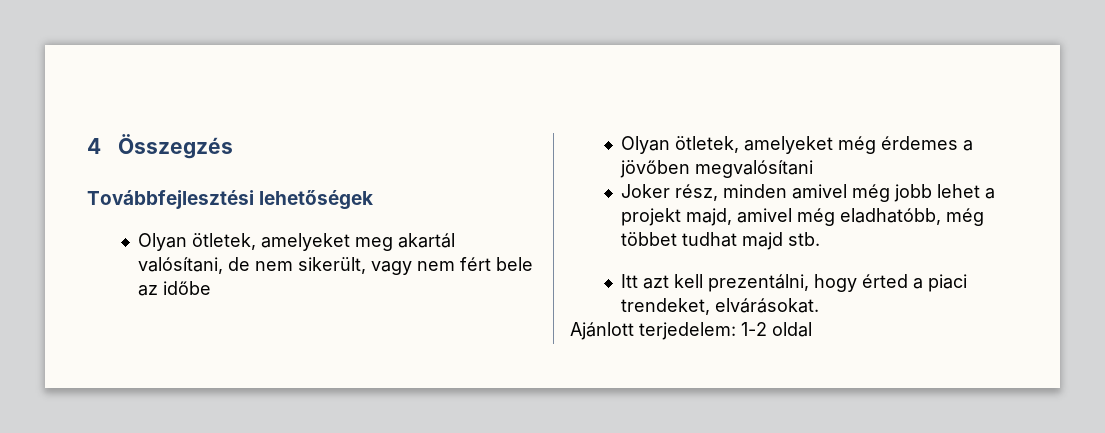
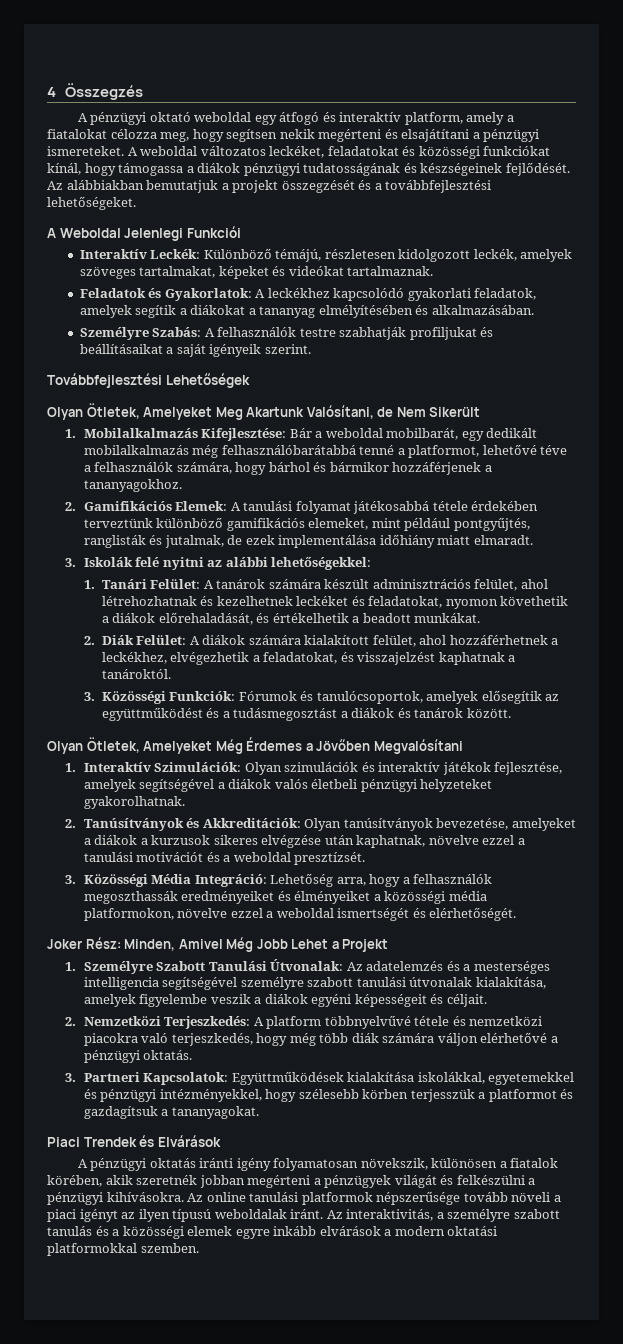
(234, 146) none -> [77,112,514,125] [47,129,540,142] [47,146,551,159] [47,162,570,176] [47,180,492,193] [47,196,136,210] [47,226,241,241] [79,248,573,262] [79,266,434,279] [79,288,537,301] [79,305,534,318] [79,327,494,340] [79,344,311,357] // A pénzügyi oktató weboldal egy átfogó és interaktív platform, amely a fiatalokat célozza meg, hogy segítsen nekik megérteni és elsajátítani a pénzügyi ismereteket. A weboldal változatos leckéket, feladatokat és közösségi funkciókat kínál, hogy támogassa a diákok pénzügyi tudatosságának és készségeinek fejlődését. Az alábbiakban bemutatjuk a projekt összegzését és a továbbfejlesztési lehetőségeket. // A Weboldal Jelenlegi Funkciói // Interaktív Leckék: Különböző témájú, részletesen kidolgozott leckék, amelyek szöveges tartalmakat, képeket és videókat tartalmaznak. // Feladatok és Gyakorlatok: A leckékhez kapcsolódó gyakorlati feladatok, amelyek segítik a diákokat a tananyag elmélyítésében és alkalmazásában. // Személyre Szabás: A felhasználók testre szabhatják profiljukat és beállításaikat a saját igényeik szerint.
[259,190,374,210] [138,233,456,251] [138,257,534,275] [138,281,212,296] [621,136,974,154] [620,160,814,178] [621,184,996,202] [621,208,985,226] [621,232,821,250] [621,274,968,292] [621,298,820,315] [570,322,812,340] lehetőségek // Olyan ötletek, amelyeket meg akartál valósítani, de nem sikerült, vagy nem fért bele az időbe // Olyan ötletek, amelyeket még érdemes a jövőben megvalósítani // Joker rész, minden amivel még jobb lehet a projekt majd, amivel még eladhatóbb, még többet tudhat majd stb. // Itt azt kell prezentálni, hogy érted a piaci trendeket, elvárásokat. // Ajánlott terjedelem: 1-2 oldal -> [165,373,250,388] [47,403,481,420] [65,428,538,441] [83,444,568,458] [83,462,492,475] [83,479,182,492] [65,501,539,514] [83,517,530,531] [83,534,533,548] [65,556,372,570] [83,579,548,591] [101,596,569,609] [101,612,481,625] [83,635,559,647] [101,652,516,665] [101,669,171,679] [83,690,560,704] [101,707,511,721] [47,737,463,754] [65,762,563,775] [83,779,493,792] [83,796,185,809] [65,818,576,831] [83,835,525,848] [83,852,366,865] [65,873,493,887] [83,891,487,904] [83,907,517,921] [47,937,389,952] [65,959,550,974] [83,977,546,990] [83,994,487,1007] [65,1015,543,1029] [83,1032,558,1046] [83,1050,193,1063] [65,1071,575,1085] [83,1089,574,1102] [83,1106,259,1119] [47,1135,221,1147] [77,1158,559,1171] [47,1175,536,1188] [47,1191,561,1205] [47,1209,560,1222] [47,1226,498,1239] [47,1243,199,1256] Lehetőségek // Olyan Ötletek, Amelyeket Meg Akartunk Valósítani, de Nem Sikerült // 1. Mobilalkalmazás Kifejlesztése: Bár a weboldal mobilbarát, egy dedikált mobilalkalmazás még felhasználóbarátabbá tenné a platformot, lehetővé téve a felhasználók számára, hogy bárhol és bármikor hozzáférjenek a tananyagokhoz. // 2. Gamifikációs Elemek: A tanulási folyamat játékosabbá tétele érdekében terveztünk különböző gamifikációs elemeket, mint például pontgyűjtés, ranglisták és jutalmak, de ezek implementálása időhiány miatt elmaradt. // 3. Iskolák felé nyitni az alábbi lehetőségekkel: // 1. Tanári Felület: A tanárok számára készült adminisztrációs felület, ahol létrehozhatnak és kezelhetnek leckéket és feladatokat, nyomon követhetik a diákok előrehaladását, és értékelhetik a beadott munkákat. // 2. Diák Felület: A diákok számára kialakított felület, ahol hozzáférhetnek a leckékhez, elvégezhetik a feladatokat, és visszajelzést kaphatnak a tanároktól. // 3. Közösségi Funkciók: Fórumok és tanulócsoportok, amelyek elősegítik az együttműködést és a tudásmegosztást a diákok és tanárok között. // Olyan Ötletek, Amelyeket Még Érdemes a Jövőben Megvalósítani // 1. Interaktív Szimulációk: Olyan szimulációk és interaktív játékok fejlesztése, amelyek segítségével a diákok valós életbeli pénzügyi helyzeteket gyakorolhatnak. // 2. Tanúsítványok és Akkreditációk: Olyan tanúsítványok bevezetése, amelyeket a diákok a kurzusok sikeres elvégzése után kaphatnak, növelve ezzel a tanulási motivációt és a weboldal presztízsét. // 3. Közösségi Média Integráció: Lehetőség arra, hogy a felhasználók megoszthassák eredményeiket és élményeiket a közösségi média platformokon, növelve ezzel a weboldal ismertségét és elérhetőségét. // Joker Rész: Minden, Amivel Még Jobb Lehet a Projekt // 1. Személyre Szabott Tanulási Útvonalak: Az adatelemzés és a mesterséges intelligencia segítségével személyre szabott tanulási útvonalak kialakítása, amelyek figyelembe veszik a diákok egyéni képességeit és céljait. // 2. Nemzetközi Terjeszkedés: A platform többnyelvűvé tétele és nemzetközi piacokra való terjeszkedés, hogy még több diák számára váljon elérhetővé a pénzügyi oktatás. // 3. Partneri Kapcsolatok: Együttműködések kialakítása iskolákkal, egyetemekkel és pénzügyi intézményekkel, hogy szélesebb körben terjesszük a platformot és gazdagítsuk a tananyagokat. // Piaci Trendek és Elvárások // A pénzügyi oktatás iránti igény folyamatosan növekszik, különösen a fiatalok körében, akik szeretnék jobban megérteni a pénzügyek világát és felkészülni a pénzügyi kihívásokra. Az online tanulási platformok népszerűsége tovább növeli a piaci igényt az ilyen típusú weboldalak iránt. Az interaktivitás, a személyre szabott tanulás és a közösségi elemek egyre inkább elvárások a modern oktatási platformokkal szemben.

